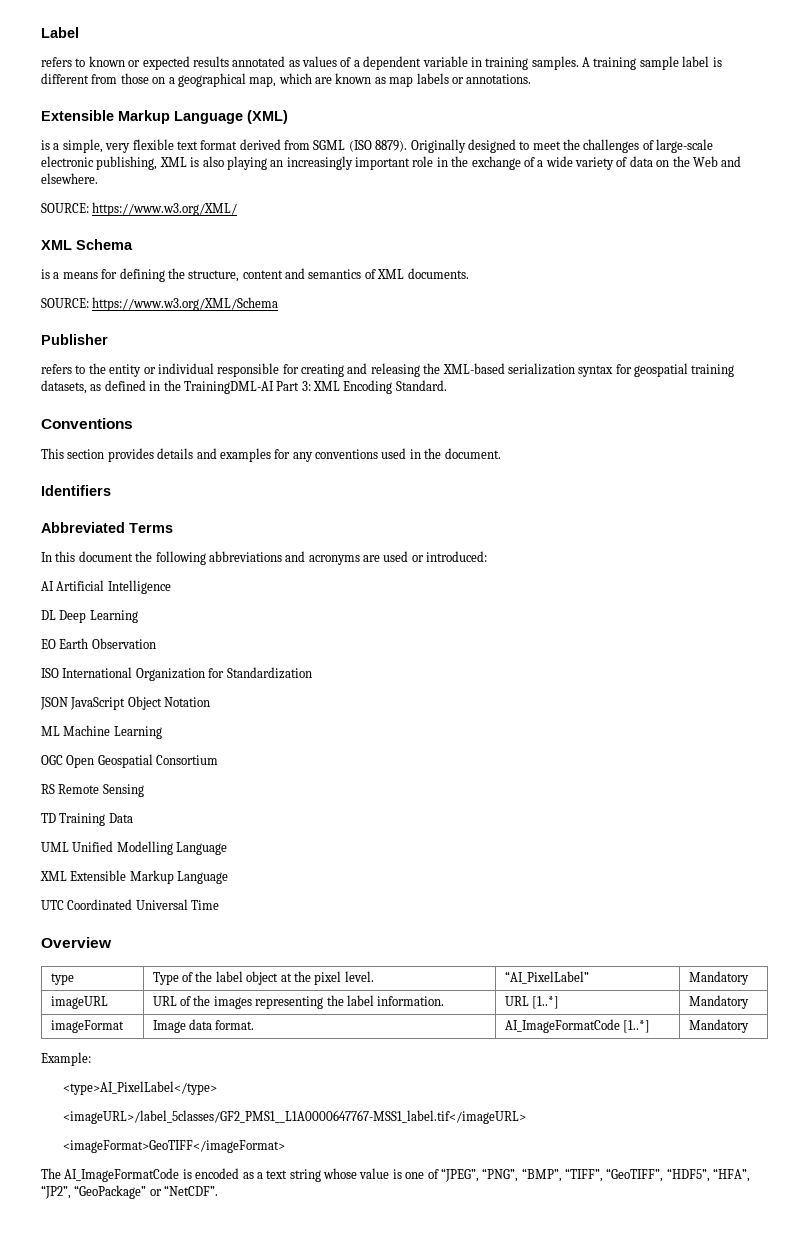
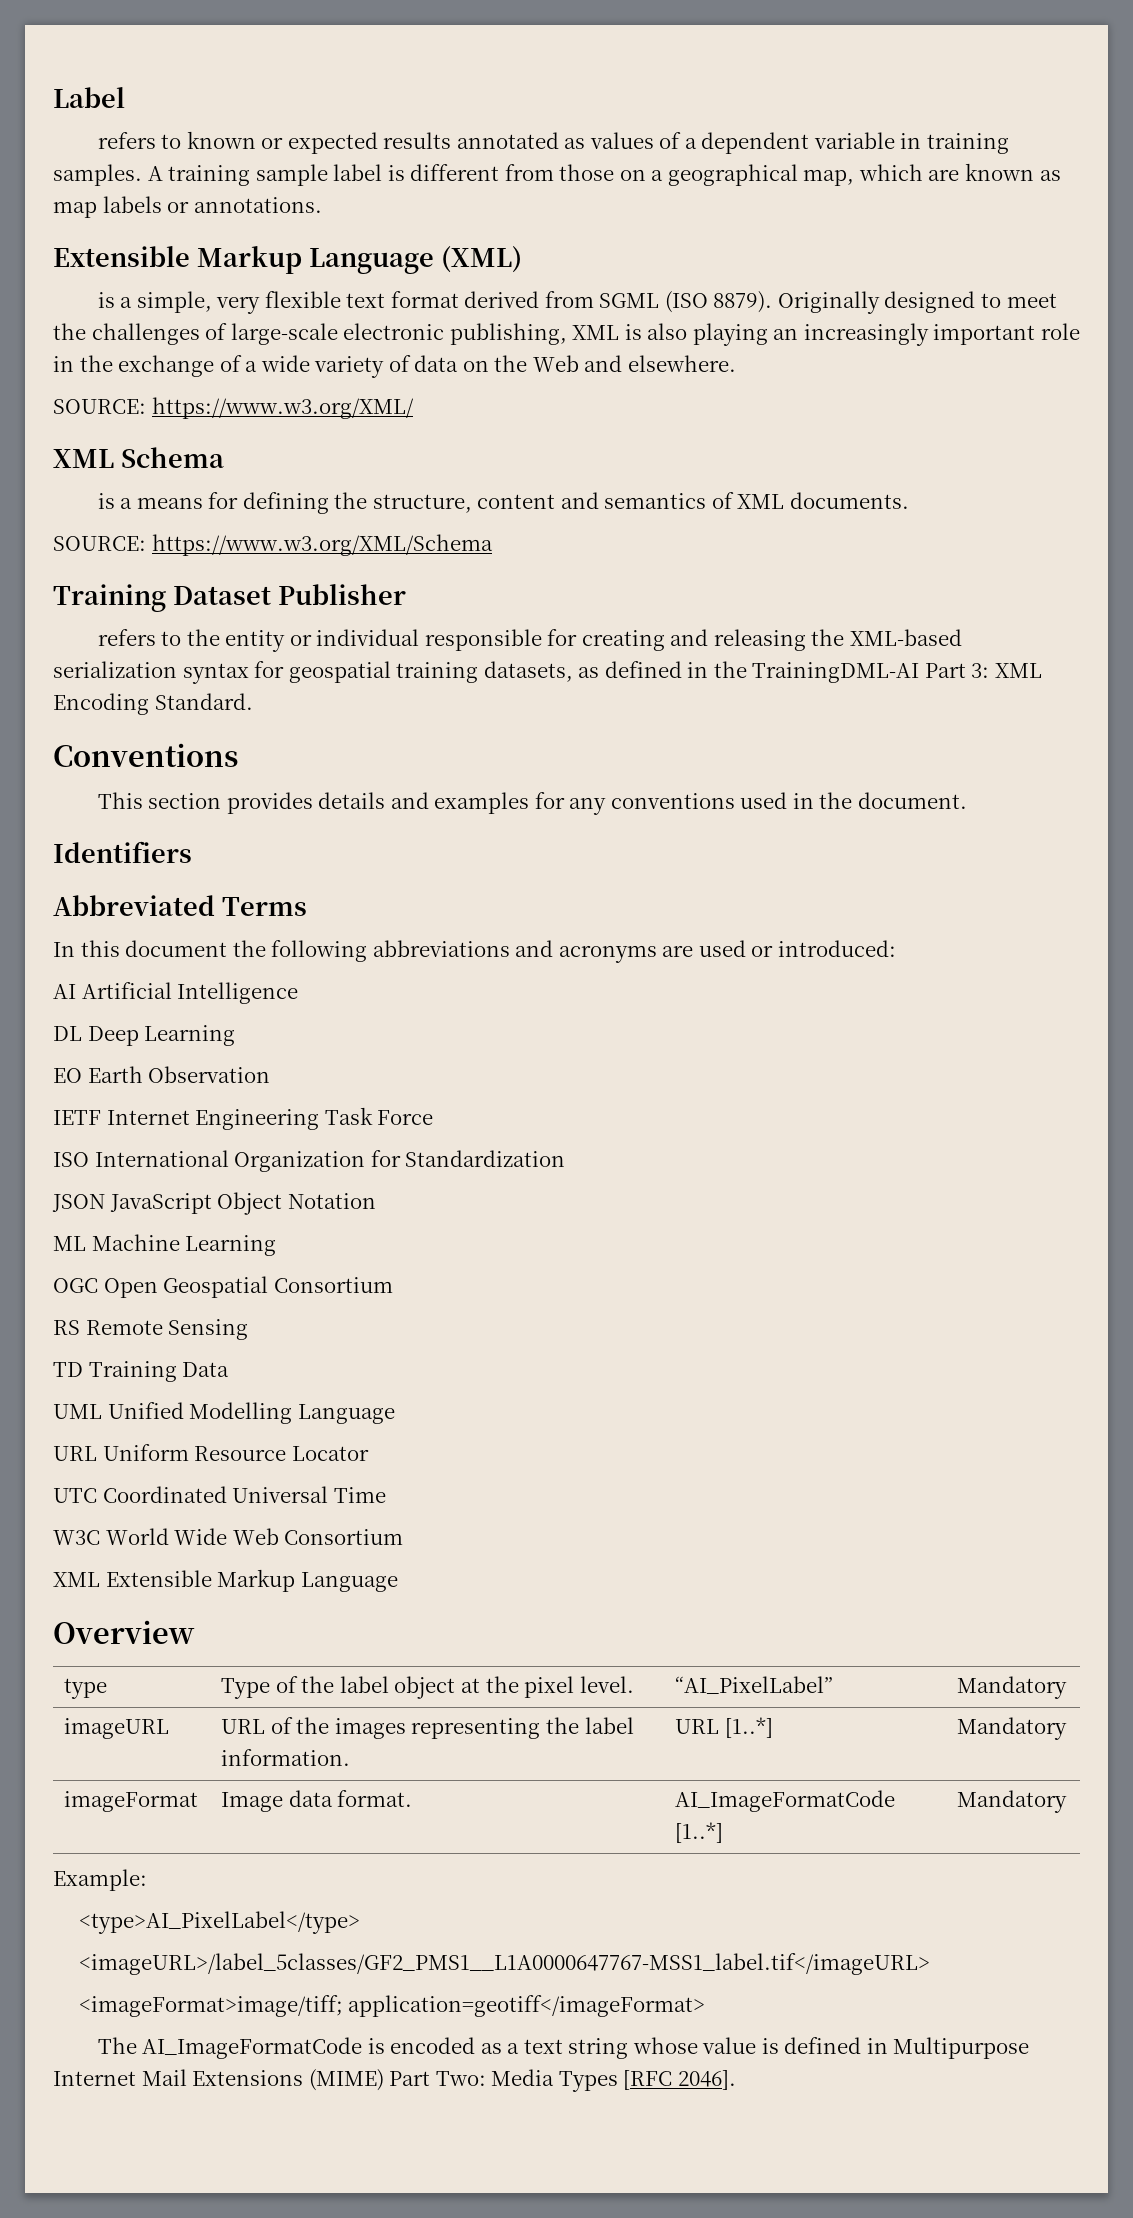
(279, 304) none -> [53,584,271,612] Training Dataset
(156, 643) none -> [53,1107,434,1130] // IETF Internet Engineering Task Force
[40,870,229,884] XML Extensible Markup Language -> [53,1444,369,1461] URL Uniform Resource Locator
(220, 905) none -> [53,1528,404,1545] [53,1569,398,1592] // W3C World Wide Web Consortium // XML Extensible Markup Language
[62,1140,285,1153] <imageFormat>GeoTIFF</imageFormat> -> [78,1995,706,2017] <imageFormat>image/tiff; application=geotiff</imageFormat>
[405,1168,751,1182] [41,1185,219,1199] one of “JPEG”, “PNG”, “BMP”, “TIFF”, “GeoTIFF”, “HDF5”, “HFA”, “JP2”, “GeoPackage” or “NetCDF”. -> [784,2037,1030,2059] [53,2069,736,2092] defined in Multipurpose Internet Mail Extensions (MIME) Part Two: Media Types [RFC 2046].

